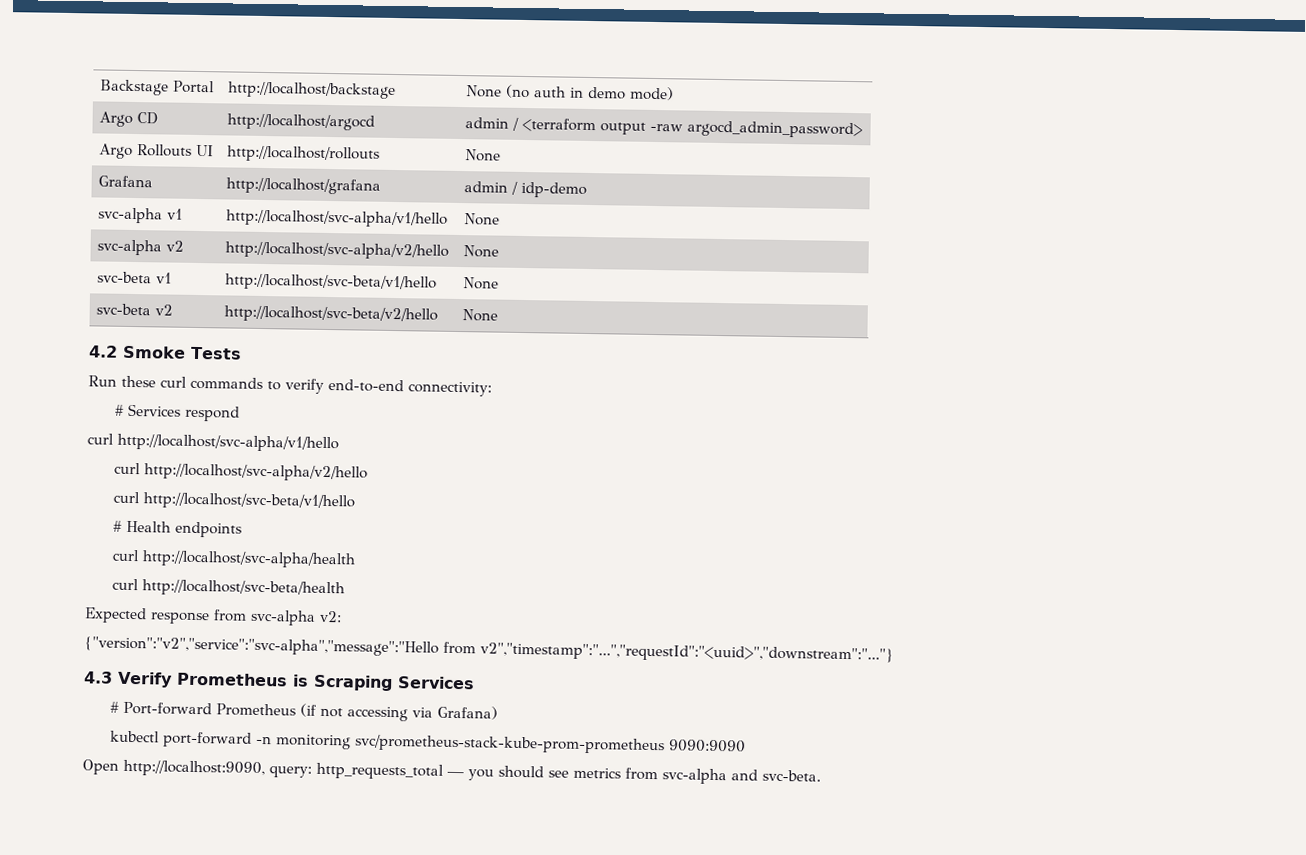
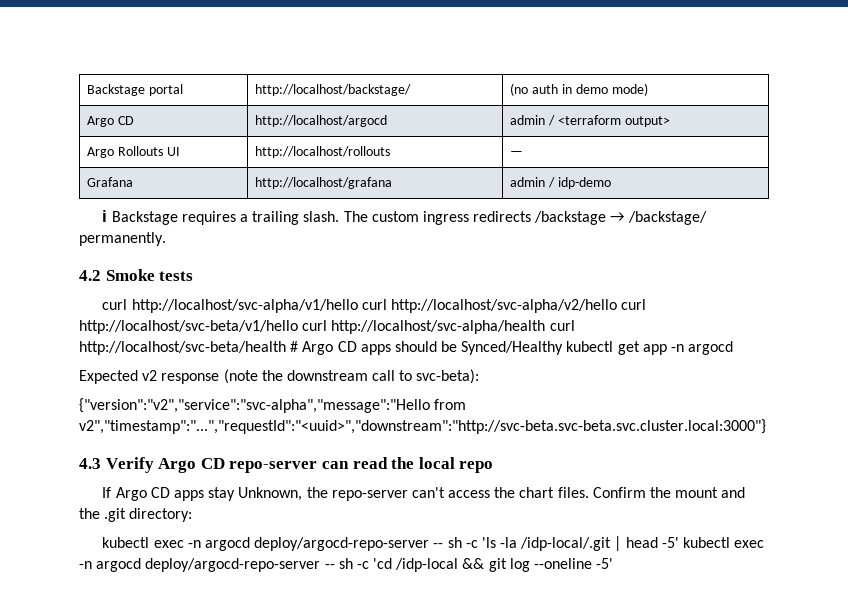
[99,79,215,96] [227,81,396,99] [465,85,502,98] Backstage Portal | http://localhost/backstage | None -> [87,84,184,96] [255,84,412,96] Backstage portal | http://localhost/backstage/ |
[599,120,863,139] output -raw argocd_admin_password> -> [624,116,670,127] output>
[464,149,501,162] | None -> [510,151,524,156] | —
[97,207,183,224] [225,209,448,228] [463,213,500,226] [96,239,184,256] [224,241,449,260] [462,245,499,258] [96,271,172,284] [224,273,437,292] [462,277,499,290] [95,303,173,316] [223,305,438,324] [461,309,498,322] [89,345,242,360] [88,375,492,397] [114,403,240,422] // svc-alpha v1 | http://localhost/svc-alpha/v1/hello | None // svc-alpha v2 | http://localhost/svc-alpha/v2/hello | None // svc-beta v1 | http://localhost/svc-beta/v1/hello | None // svc-beta v2 | http://localhost/svc-beta/v2/hello | None // 4.2 Smoke Tests // Run these curl commands to verify end-to-end connectivity: // # Services respond -> [102,210,707,225] [79,232,166,246] [79,269,194,281] // ℹ Backstage requires a trailing slash. The custom ingress redirects /backstage → /backstage/ permanently. // 4.2 Smoke tests
(339, 443) // -> (358, 306) none
(368, 472) // -> (617, 306) none
[112,520,242,538] // # Health endpoints // -> (298, 327) none
(356, 559) // -> (546, 327) none
[84,607,342,626] // Expected response from svc-alpha v2: -> [290,341,734,355] [79,369,480,384] # Argo CD apps should be Synced/Healthy kubectl get app -n argocd // Expected v2 response (note the downstream call to svc-beta):
[480,642,894,664] v2","timestamp":"...","requestId":"<uuid>","downstream":"..."} -> [79,419,766,434] v2","timestamp":"...","requestId":"<uuid>","downstream":"http://svc-beta.svc-beta.svc.cluster.local:3000"}
[175,672,475,692] [109,701,498,722] [109,730,746,755] [82,759,821,785] Prometheus is Scraping Services // # Port-forward Prometheus (if not accessing via Grafana) // kubectl port-forward -n monitoring svc/prometheus-stack-kube-prom-prometheus 9090:9090 // Open http://localhost:9090, query: http_requests_total — you should see metrics from svc-alpha and svc-beta. -> [158,457,494,473] [102,487,746,501] [79,508,193,522] [102,536,765,551] [79,558,614,572] Argo CD repo-server can read the local repo // If Argo CD apps stay Unknown, the repo-server can't access the chart files. Confirm the mount and the .git directory: // kubectl exec -n argocd deploy/argocd-repo-server -- sh -c 'ls -la /idp-local/.git | head -5' kubectl exec -n argocd deploy/argocd-repo-server -- sh -c 'cd /idp-local && git log --oneline -5'

